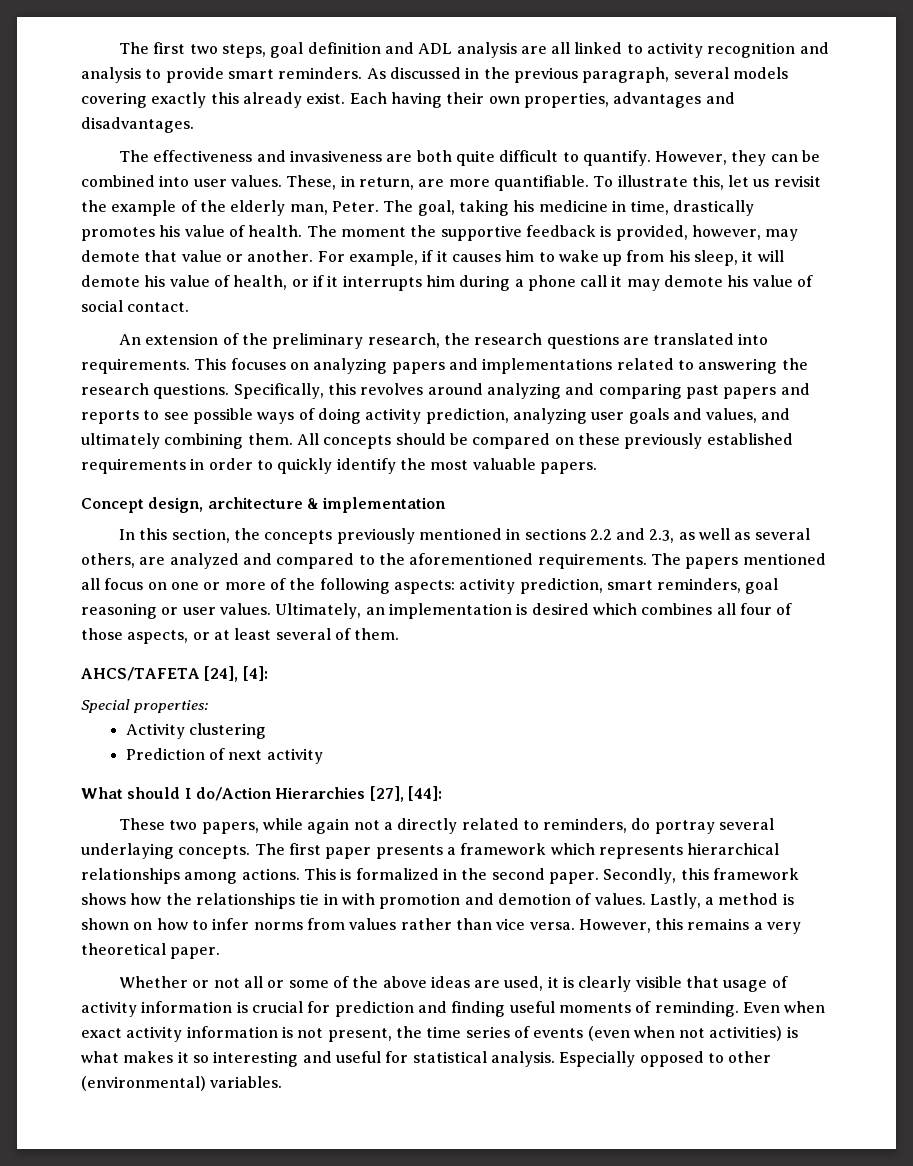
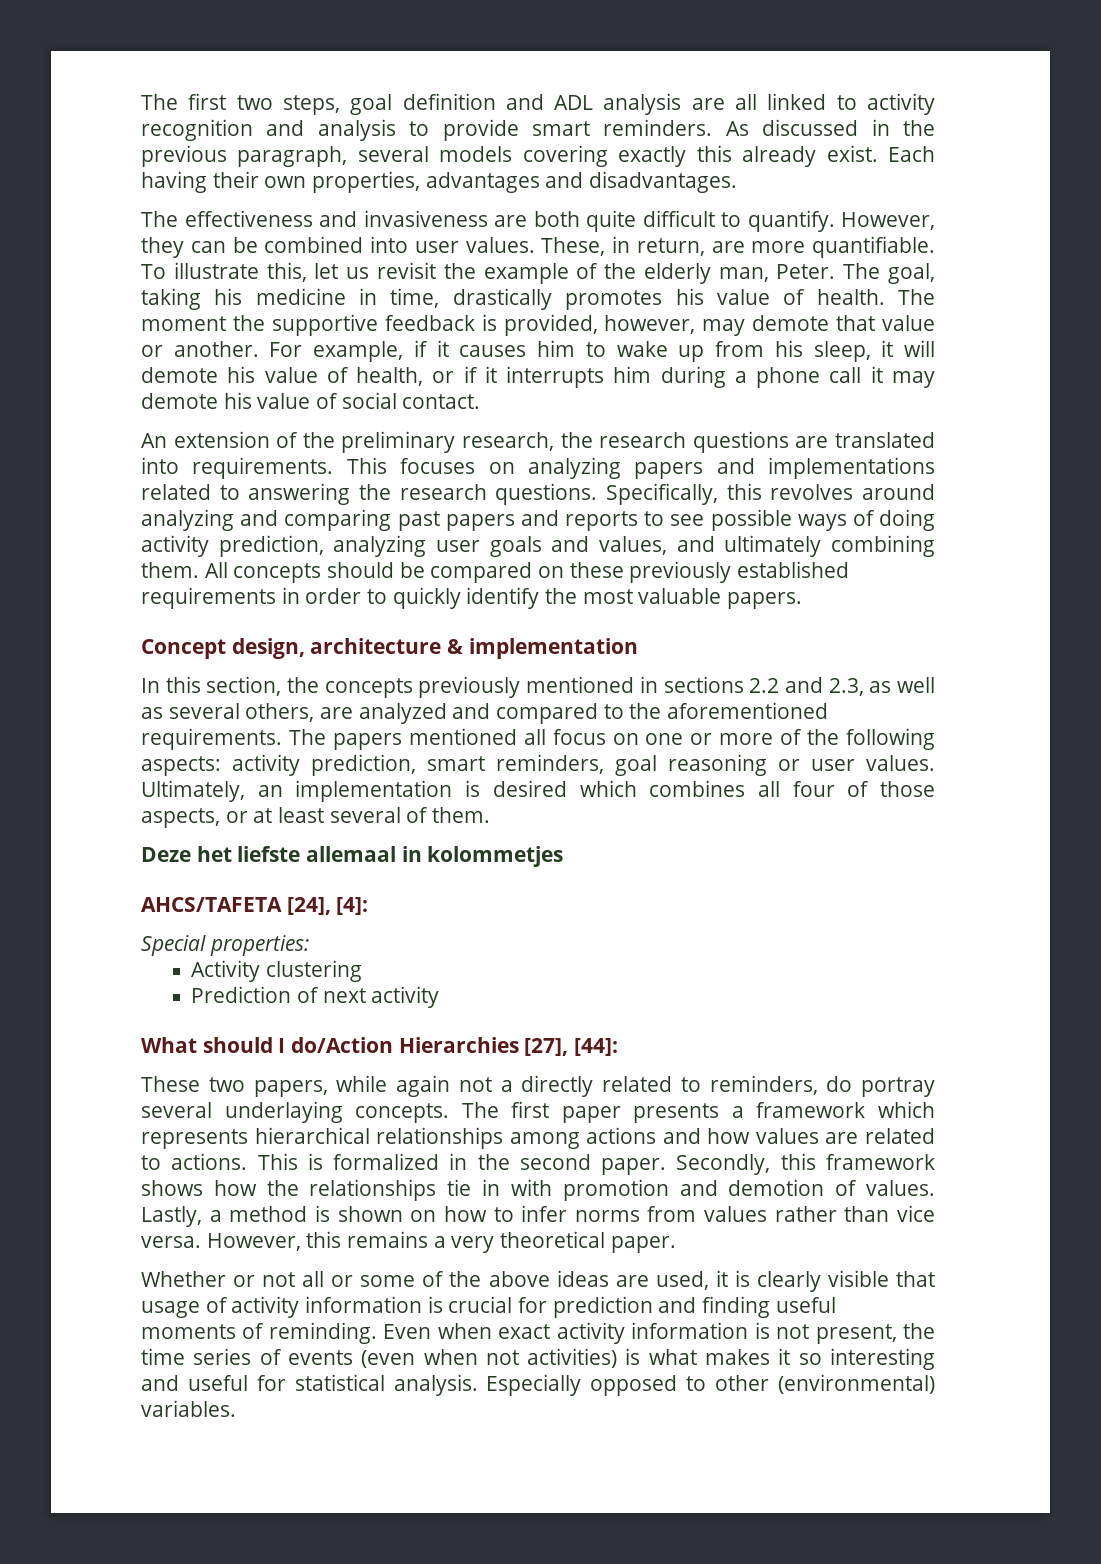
(400, 634) none -> [141,846,564,867] // Deze het liefste allemaal in kolommetjes
(238, 878) none -> [586,1127,935,1144] [141,1155,161,1170] actions and how values are related to

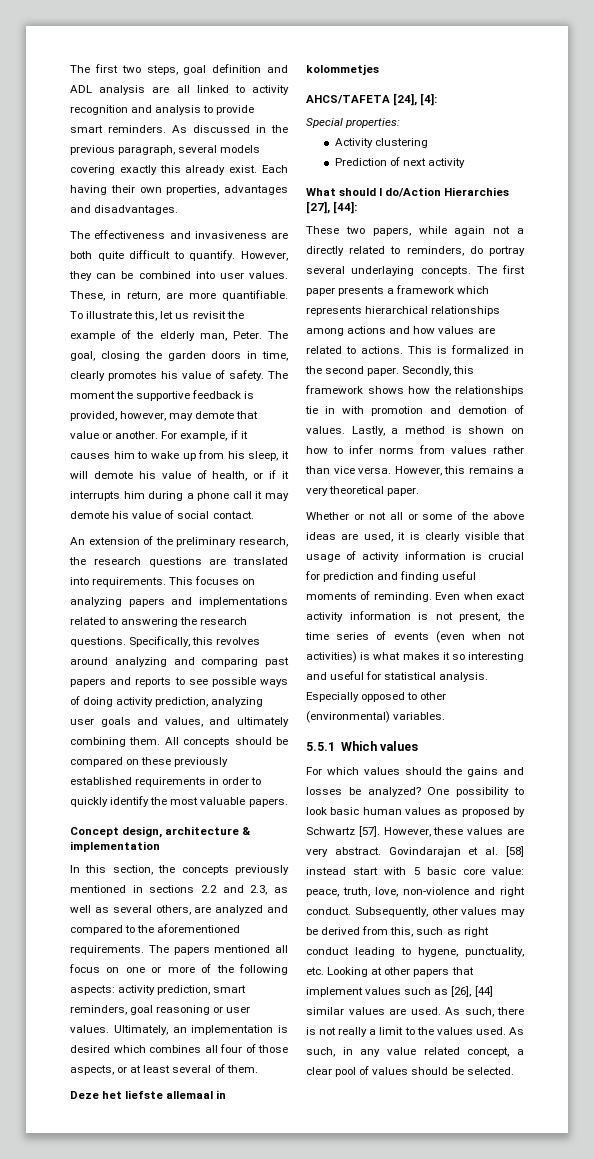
[141,288,346,310] taking his medicine -> [100,351,242,361] closing the garden doors
[452,288,552,310] drastically -> [70,371,105,381] clearly
[816,289,885,305] health. -> [229,370,264,381] safety.
(236, 1408) none -> [306,741,419,751] [306,767,524,777] [306,787,524,797] [306,807,525,817] [306,826,524,837] [306,846,524,857] [306,867,524,875] [306,887,525,897] [306,907,525,917] [306,926,489,937] [306,947,524,957] [306,967,474,977] [306,986,493,997] [306,1007,524,1017] [306,1027,524,1037] [306,1047,524,1057] [306,1066,514,1077] // 5.5.1 Which values // For which values should the gains and losses be analyzed? One possibility to look basic human values as proposed by Schwartz [57]. However, these values are very abstract. Govindarajan et al. [58] instead start with 5 basic core value: peace, truth, love, non-violence and right conduct. Subsequently, other values may be derived from this, such as right conduct leading to hygene, punctuality, etc. Looking at other papers that implement values such as [26], [44] similar values are used. As such, there is not really a limit to the values used. As such, in any value related concept, a clear pool of values should be selected.

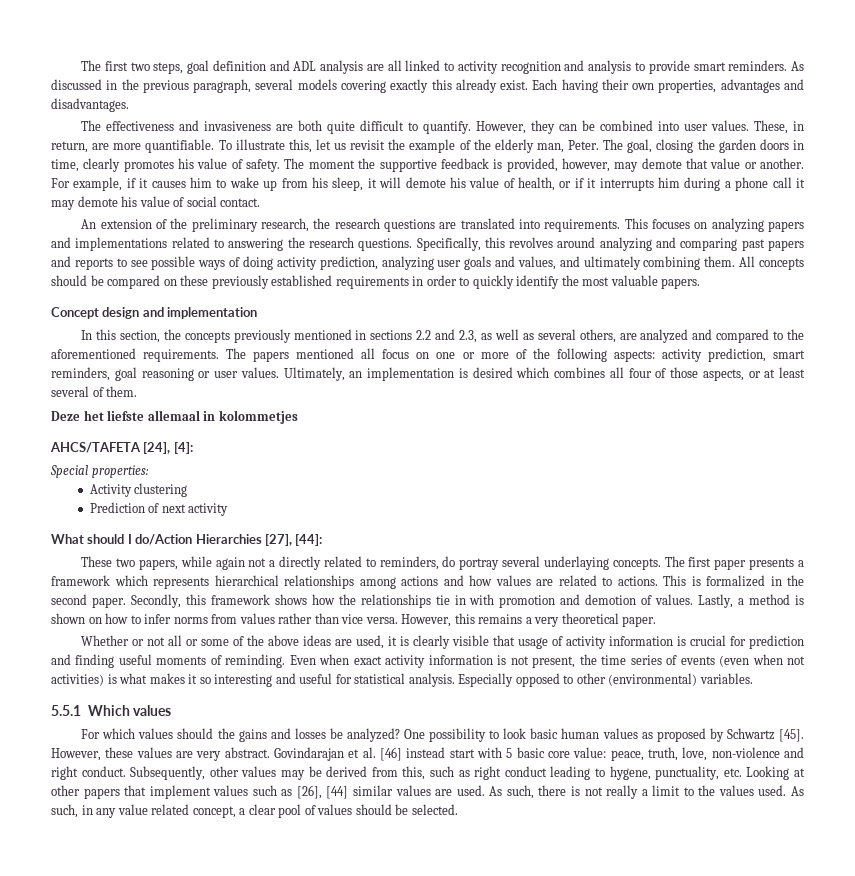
[122,826,252,838] design, architecture & -> [102,307,164,319] design and
[358,826,380,837] [57]. -> [779,729,805,742] [45].
[506,846,524,857] [58] -> [379,747,402,761] [46]

